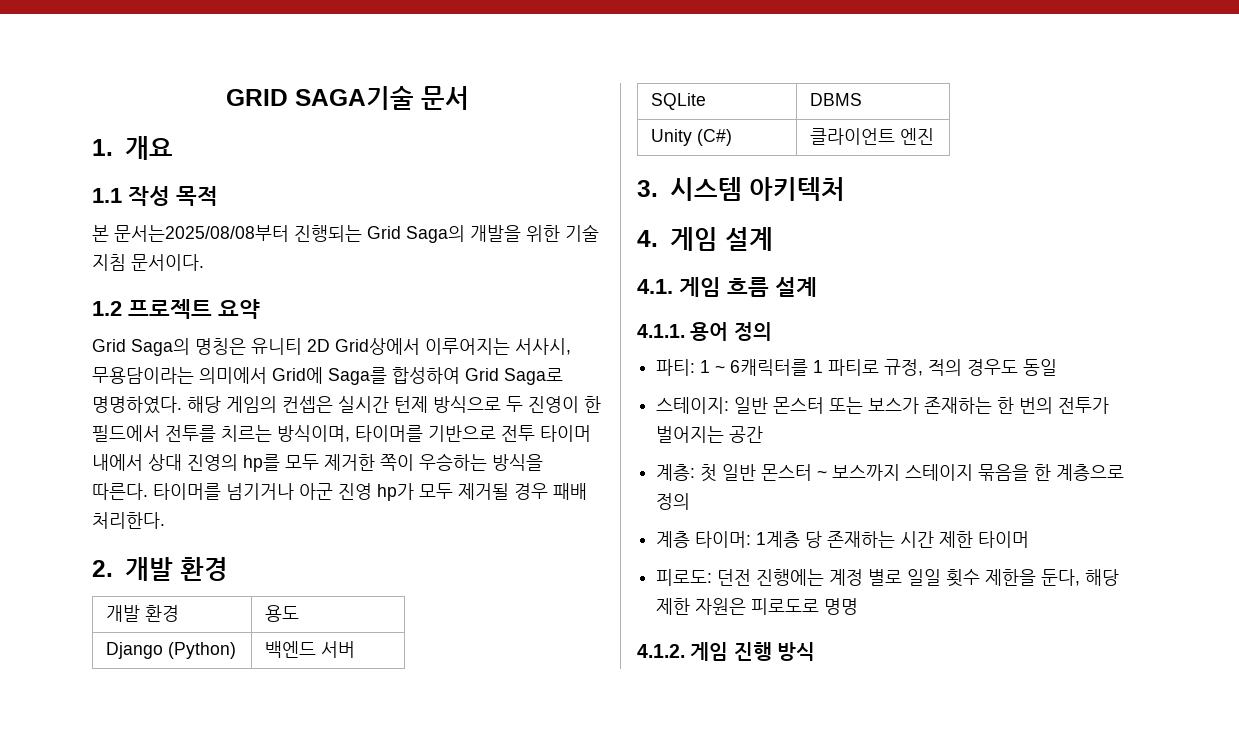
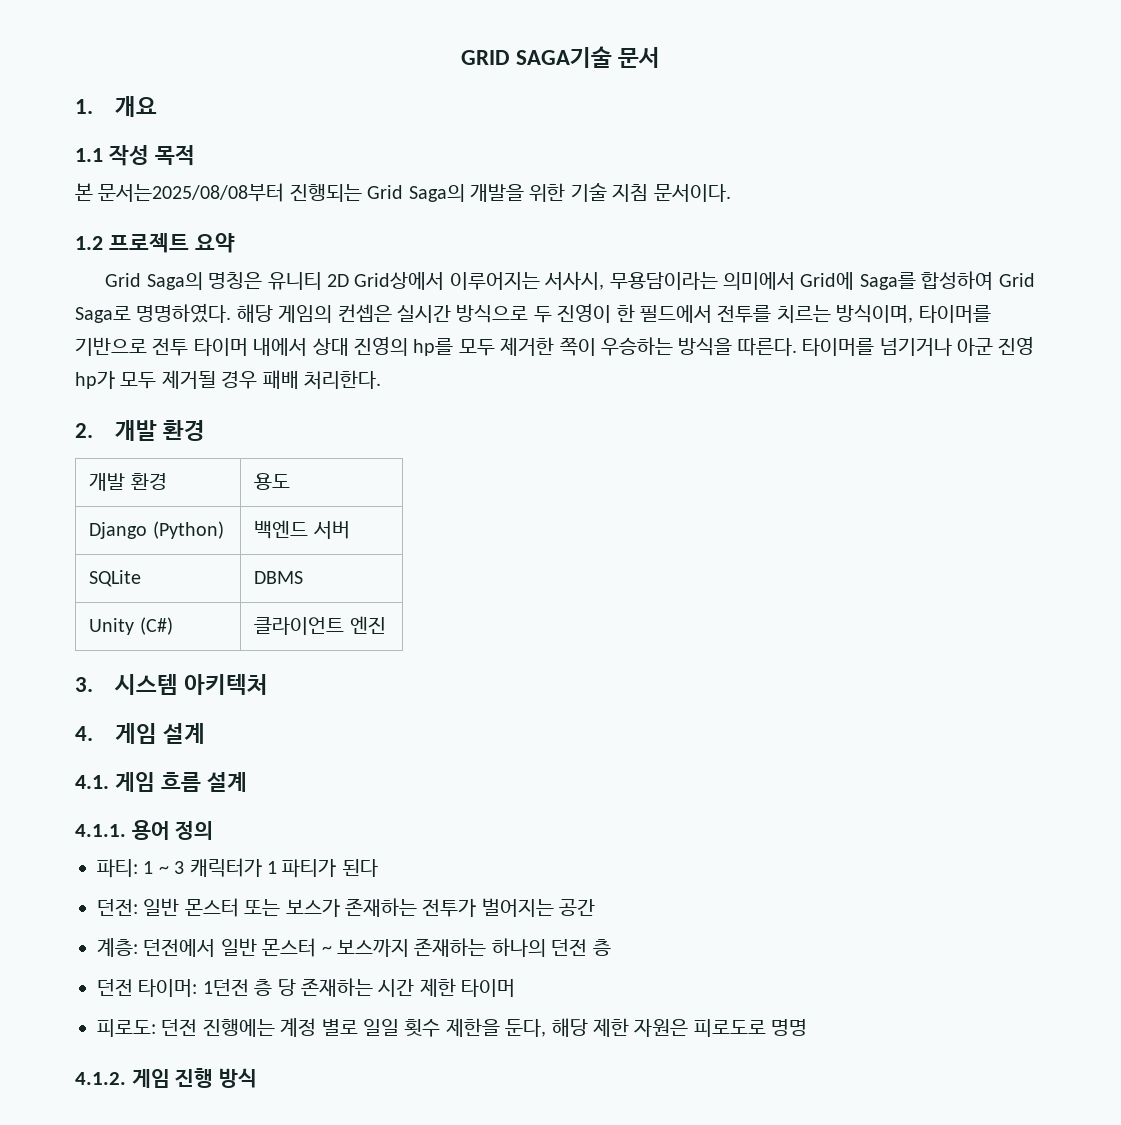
[394,396,428,413] 턴제 -> (451, 314) none
[730,359,1058,376] [656,397,730,414] 6캐릭터를 1 파티로 규정, 적의 경우도 동일 // 스테이지: -> [174,858,378,878] [97,899,138,916] 3 캐릭터가 1 파티가 된다 // 던전:
[997,397,1054,414] 한 번의 -> (417, 907) none
[700,464,718,482] 첫 -> [143,939,216,957] 던전에서
[905,464,1125,481] [656,493,691,510] [656,531,801,548] 스테이지 묶음을 한 계층으로 정의 // 계층 타이머: 1계층 -> [414,938,611,957] [97,979,273,997] 존재하는 하나의 던전 층 // 던전 타이머: 1던전 층

